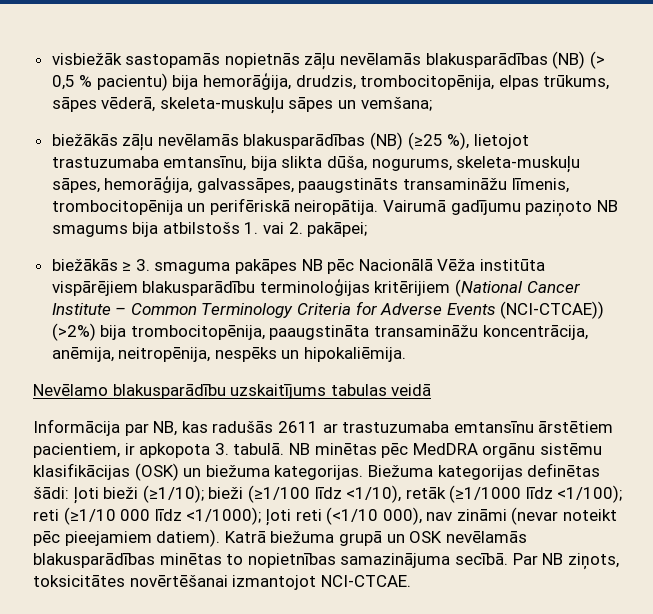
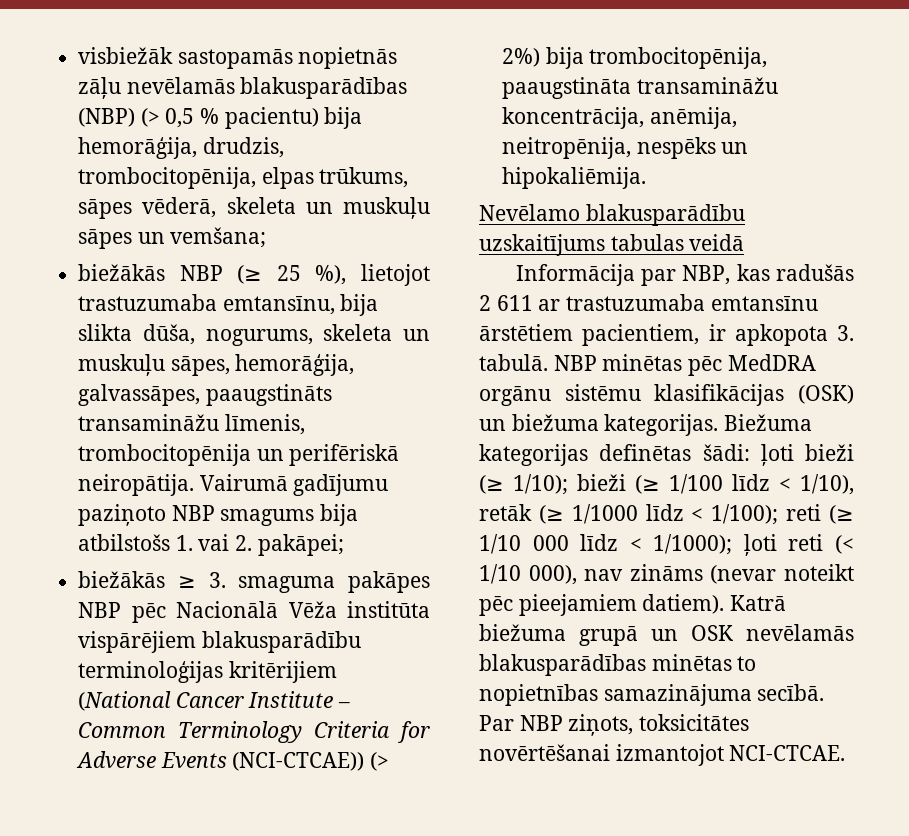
[552,51,586,69] (NB) -> [78,108,136,127] (NBP)
[159,97,284,114] skeleta-muskuļu -> [226,197,430,219] skeleta un muskuļu
[122,132,443,151] zāļu nevēlamās blakusparādības (NB) (≥25 -> [179,265,301,284] NBP (≥ 25
[456,156,581,173] skeleta-muskuļu -> [323,324,430,341] [78,354,166,376] skeleta un muskuļu
[596,200,618,212] NB -> [171,505,215,521] NBP
[301,259,323,271] NB -> [78,602,122,618] NBP
[51,323,96,341] (>2%) -> [370,752,390,771] [502,48,541,67] (> 2%)
[153,421,178,436] NB, -> [682,265,731,285] NBP,
[277,421,318,433] 2611 -> [479,295,533,311] 2 611
[288,443,310,455] NB -> [553,355,597,371] NBP
[142,485,623,503] [33,507,379,526] (≥1/10); bieži (≥1/100 līdz <1/10), retāk (≥1/1000 līdz <1/100); reti (≥1/10 000 līdz <1/1000); ļoti reti (<1/10 -> [479,474,854,495] [479,504,854,525] [479,534,854,556] [479,564,521,584] (≥ 1/10); bieži (≥ 1/100 līdz < 1/10), retāk (≥ 1/1000 līdz < 1/100); reti (≥ 1/10 000 līdz < 1/1000); ļoti reti (< 1/10
[456,509,507,521] zināmi -> [629,564,703,581] zināms
[542,553,564,565] NB -> [519,715,563,731] NBP

